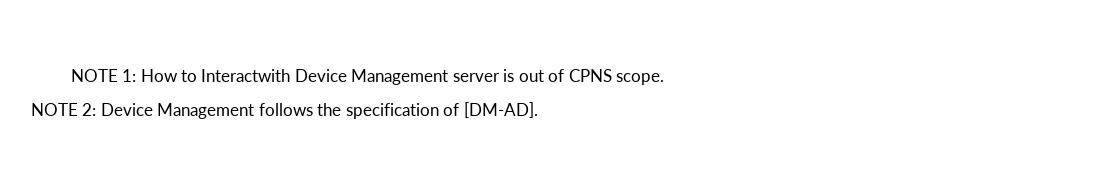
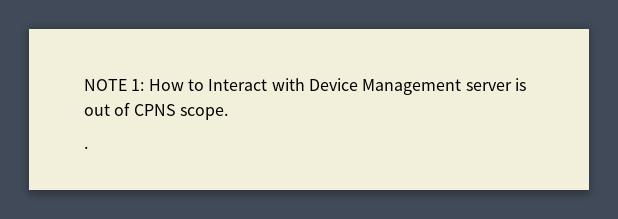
[201,69,291,82] Interactwith -> [208,78,305,91] Interact with
[31,102,538,119] NOTE 2: Device Management follows the specification of [DM-AD]. -> [84,146,88,149] .

